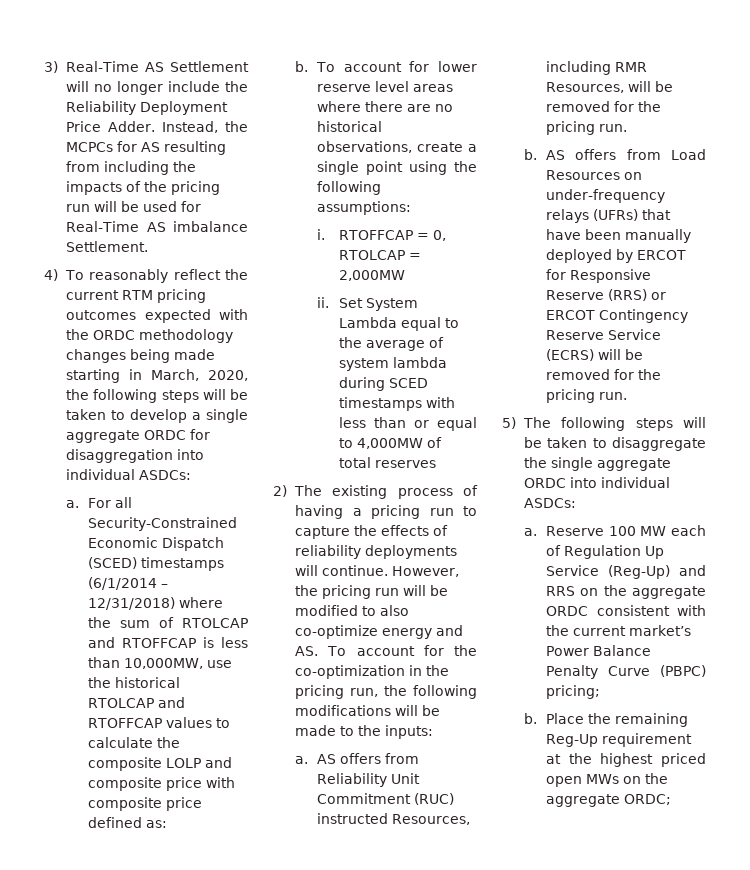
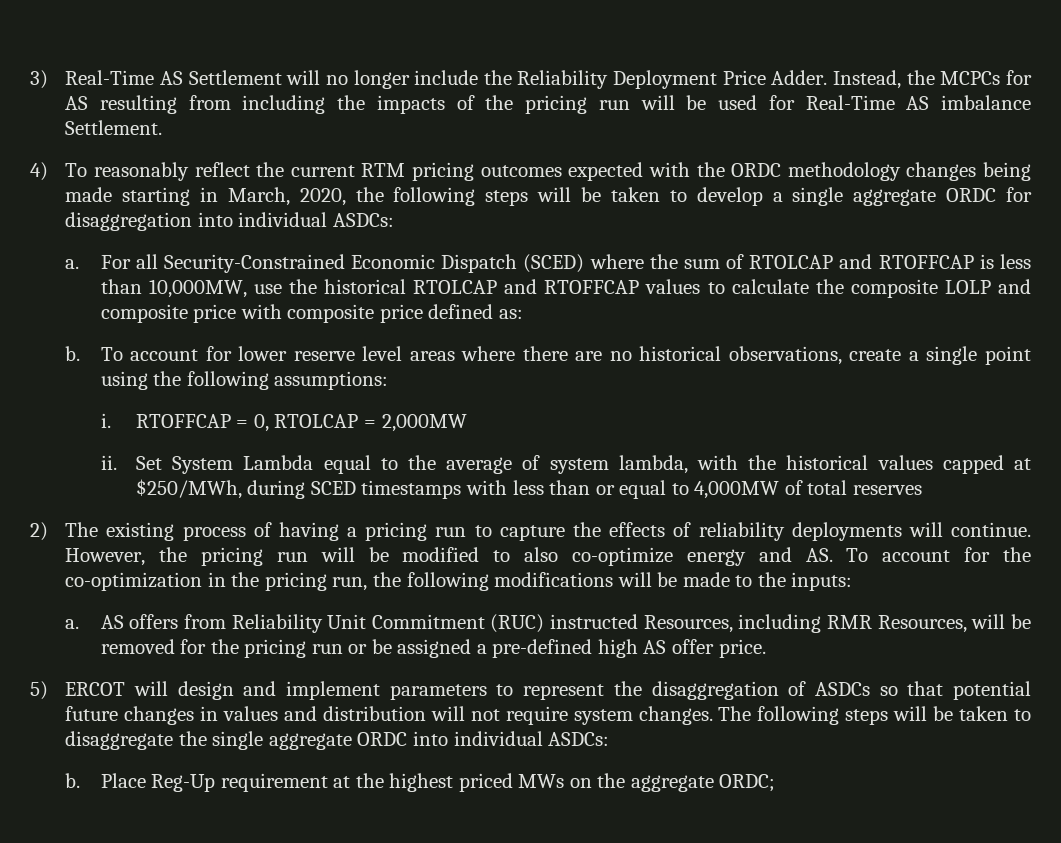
[141,557,225,571] [88,577,169,590] [88,597,176,610] timestamps (6/1/2014 – 12/31/2018) -> (585, 263) none
[393,357,448,368] lambda -> [618,455,1031,474] [135,479,242,499] lambda, with the historical values capped at $250/MWh,
[599,124,628,132] [524,149,706,160] [546,170,643,180] [546,189,666,203] [546,209,672,223] [546,229,692,243] [546,249,687,263] [546,269,652,283] [546,289,667,301] [546,309,689,323] [546,329,662,340] [546,349,644,361] [546,369,662,380] [546,389,628,403] [502,417,516,429] run. // b. AS offers from Load Resources on under-frequency relays (UFRs) that have been manually deployed by ERCOT for Responsive Reserve (RRS) or ERCOT Contingency Reserve Service (ECRS) will be removed for the pricing run. // 5) -> [311,639,766,658] [30,681,1031,700] [65,706,713,725] run or be assigned a pre-defined high AS offer price. // 5) ERCOT will design and implement parameters to represent the disaggregation of ASDCs so that potential future changes in values and distribution will not require system changes.
[524,525,706,536] [546,545,665,559] [546,565,706,579] [546,585,706,599] [546,605,706,616] [546,625,692,636] [546,645,652,656] [546,665,706,679] [546,685,601,699] [524,713,689,727] a. Reserve 100 MW each of Regulation Up Service (Reg-Up) and RRS on the aggregate ORDC consistent with the current market’s Power Balance Penalty Curve (PBPC) pricing; // b. Place the remaining -> [65,773,146,788] b. Place
[546,776,583,787] open -> (513, 782) none

